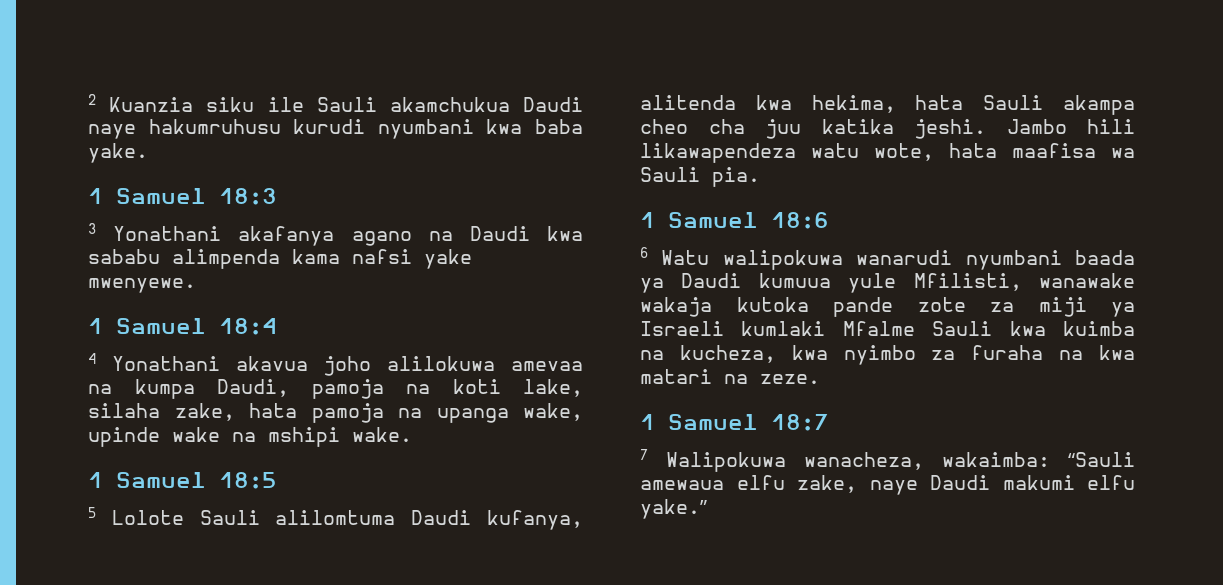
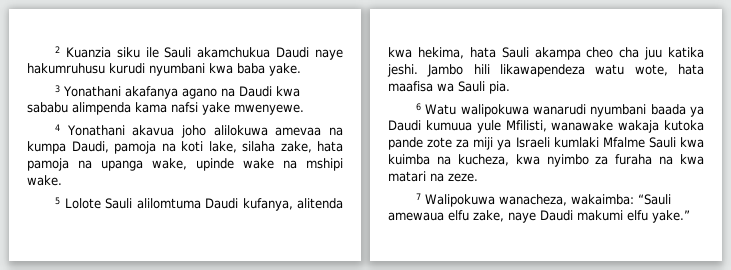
[88,188,277,205] // 1 Samuel 18:3 -> (301, 69) none
[88,318,277,335] // 1 Samuel 18:4 -> (304, 109) none
[88,472,277,489] // 1 Samuel 18:5 -> (62, 180) none
[640,212,829,229] // 1 Samuel 18:6 -> (510, 87) none
[640,414,829,431] // 1 Samuel 18:7 -> (478, 177) none

